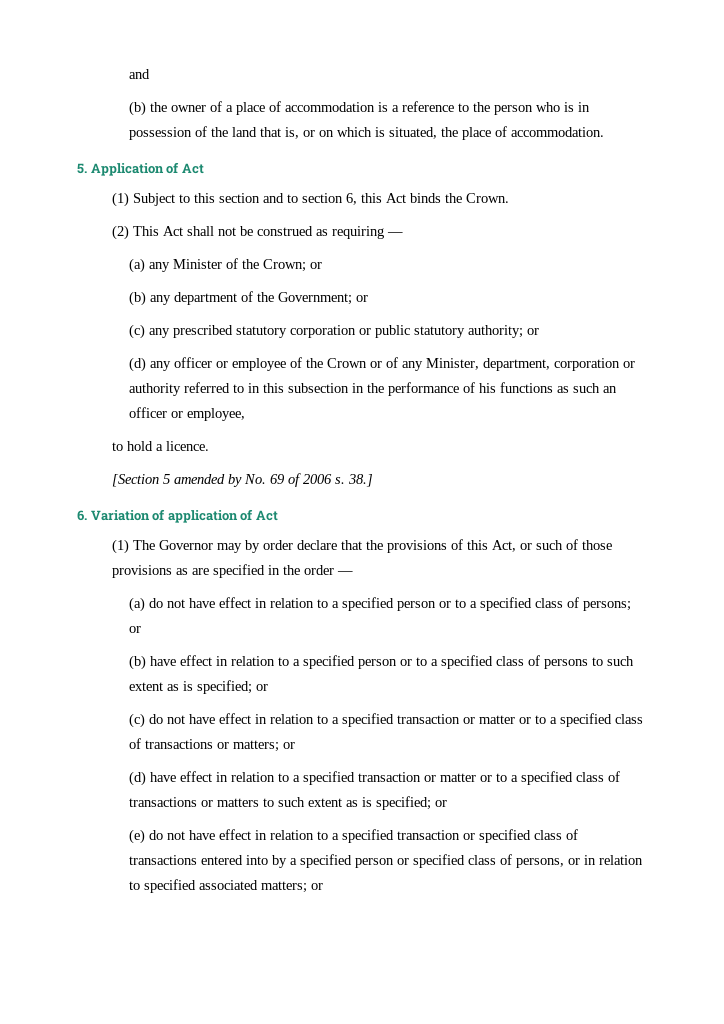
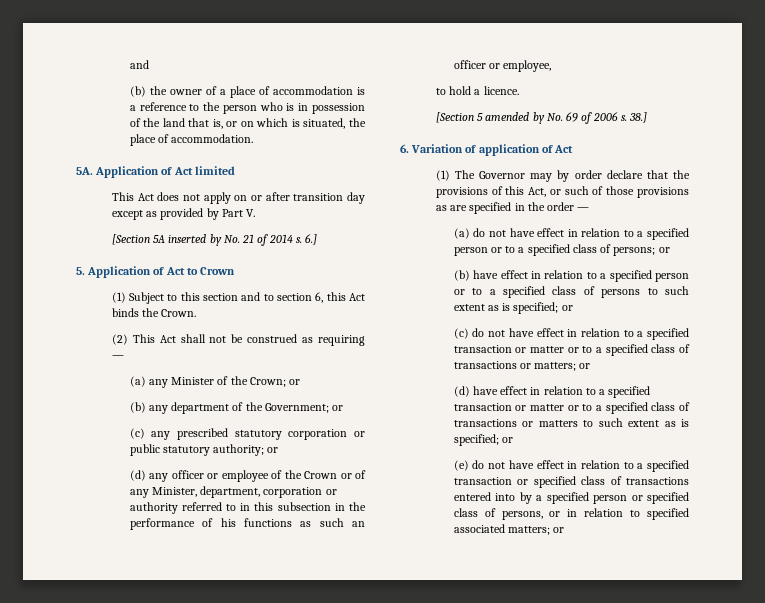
(605, 132) none -> [76,166,235,178] [111,192,365,204] [111,208,256,220] [111,234,317,246] // 5A. Application of Act limited // This Act does not apply on or after transition day except as provided by Part V. // [Section 5A inserted by No. 21 of 2014 s. 6.]
(204, 168) none -> [186,267,236,275] to Crown

